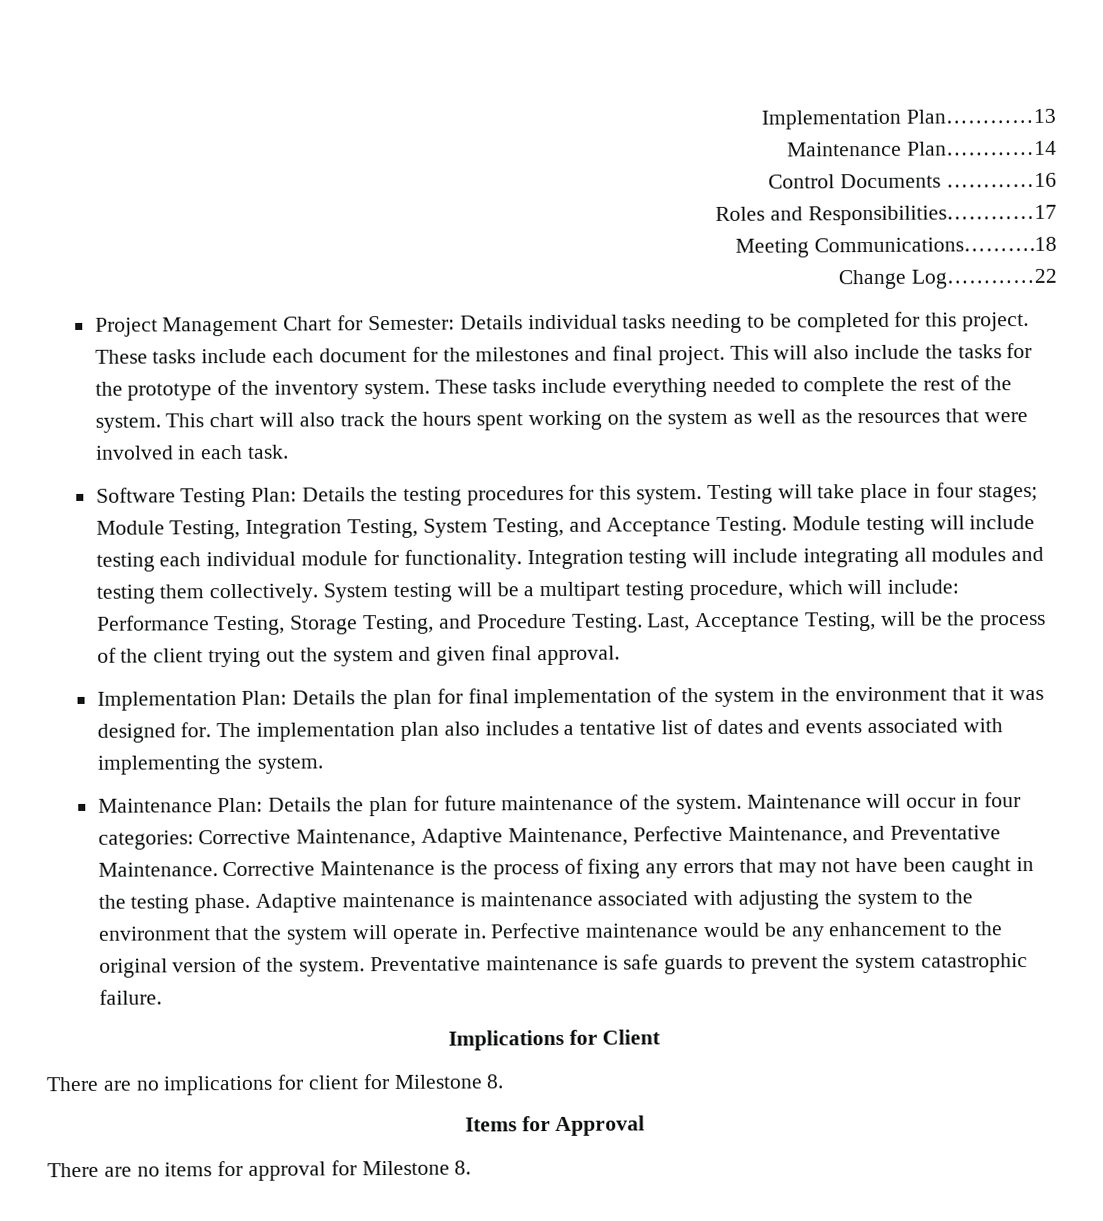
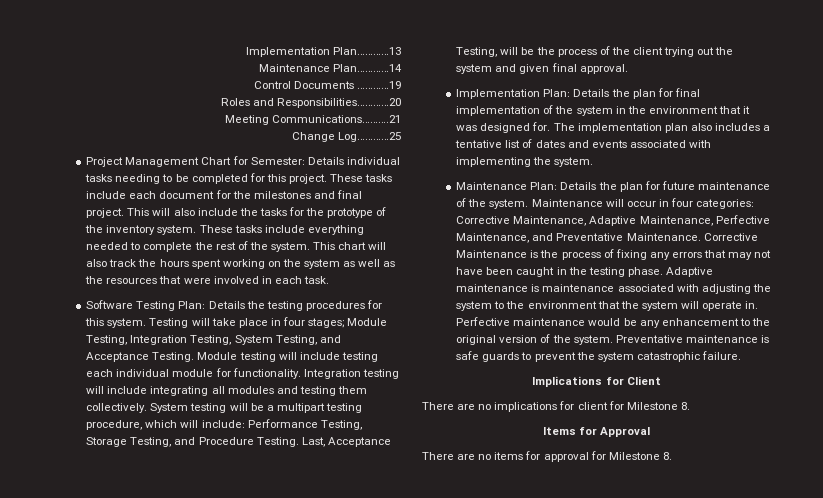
[945,172,1057,188] …………16 -> [357,81,401,89] …………19
[807,204,1057,226] Responsibilities…………17 -> [277,98,401,108] Responsibilities…………20
[813,236,1057,253] Communications……….18 -> [272,115,401,123] Communications……….21
[910,268,1057,289] Log…………22 -> [338,132,401,142] Log…………25

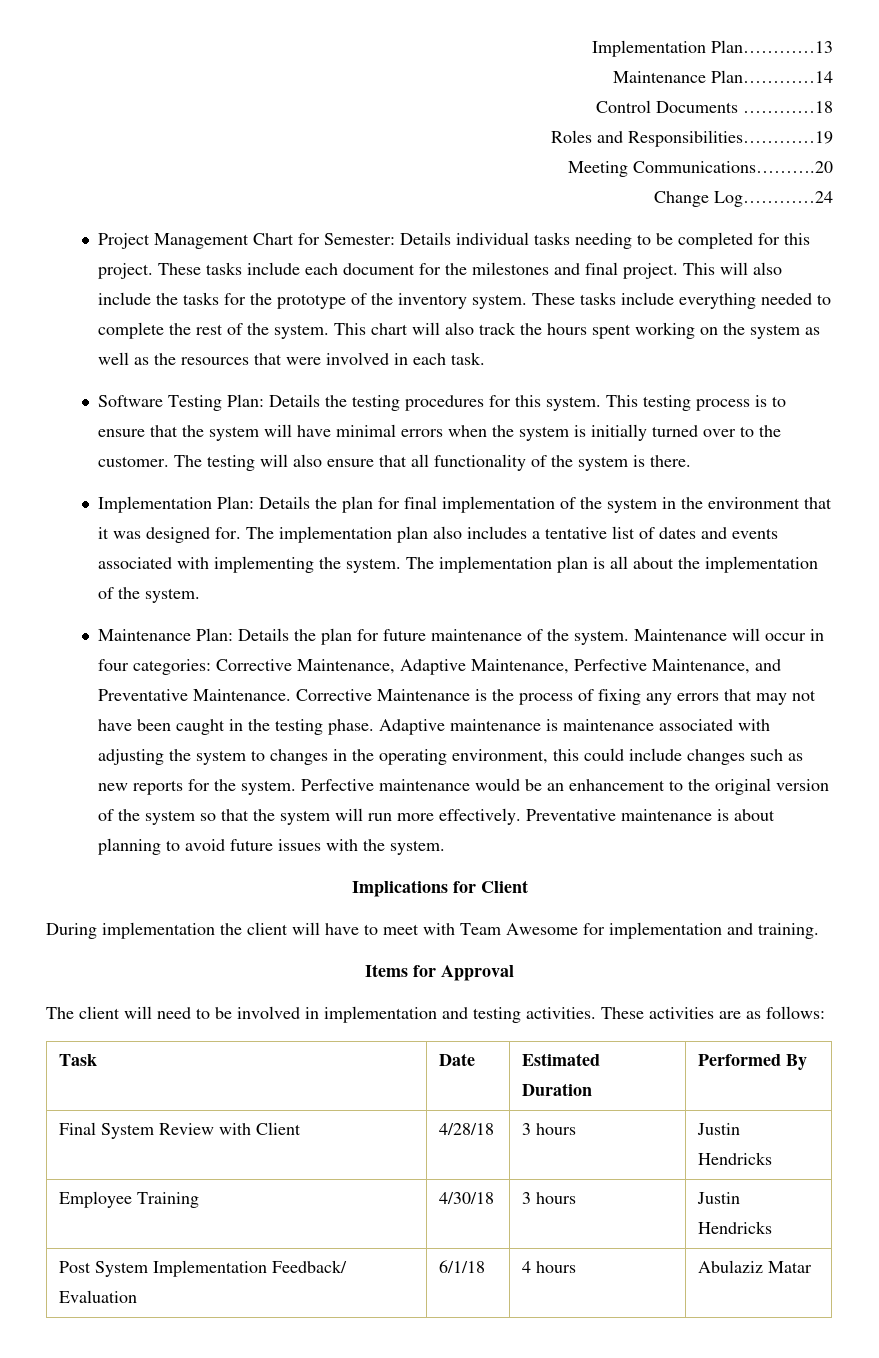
[357,81,401,89] …………19 -> [743,101,833,113] …………18
[277,98,401,108] Responsibilities…………20 -> [628,130,833,147] Responsibilities…………19
[272,115,401,123] Communications……….21 -> [633,161,833,173] Communications……….20
[338,132,401,142] Log…………25 -> [714,191,833,207] Log…………24
[149,317,388,328] [86,335,341,345] [86,352,378,362] [86,368,399,379] [86,386,367,396] [86,403,362,413] [86,419,362,430] [86,437,391,447] [456,46,734,57] [456,63,628,74] Testing will take place in four stages; Module Testing, Integration Testing, System Testing, and Acceptance Testing. Module testing will include testing each individual module for functionality. Integration testing will include integrating all modules and testing them collectively. System testing will be a multipart testing procedure, which will include: Performance Testing, Storage Testing, and Procedure Testing. Last, Acceptance Testing, will be the process of the client trying out the system and given final approval. -> [606,395,787,411] [98,424,782,441] [98,454,692,471] This testing process is to ensure that the system will have minimal errors when the system is initially turned over to the customer. The testing will also ensure that all functionality of the system is there.
(594, 162) none -> [406,556,819,573] [98,587,201,603] The implementation plan is all about the implementation of the system.
[506,301,759,311] the environment that the system will operate in. -> [270,748,804,765] [98,779,297,795] changes in the operating environment, this could include changes such as new reports for the system.
[639,320,660,328] any -> [547,783,565,791] an
[573,335,769,345] [456,351,741,362] [532,376,661,387] [422,401,690,412] [542,427,651,437] [422,451,672,462] system. Preventative maintenance is safe guards to prevent the system catastrophic failure. // Implications for Client // There are no implications for client for Milestone 8. // Items for Approval // There are no items for approval for Milestone 8. -> [145,808,776,825] [98,838,446,855] [351,880,528,897] [46,922,819,939] [365,964,514,981] [46,1006,825,1023] [59,1054,98,1066] [439,1053,476,1066] [522,1053,601,1066] [522,1083,593,1096] [698,1054,808,1070] [59,1122,302,1139] [439,1123,495,1135] [522,1123,577,1135] [697,1123,741,1135] [698,1152,773,1165] [59,1191,200,1208] [439,1192,495,1204] [522,1192,577,1204] [697,1192,741,1204] [698,1221,773,1234] [59,1260,348,1277] [59,1290,138,1303] [439,1260,486,1273] [522,1261,577,1273] [698,1260,813,1273] system so that the system will run more effectively. Preventative maintenance is about planning to avoid future issues with the system. // Implications for Client // During implementation the client will have to meet with Team Awesome for implementation and training. // Items for Approval // The client will need to be involved in implementation and testing activities. These activities are as follows: // Task | Date | Estimated Duration | Performed By // Final System Review with Client | 4/28/18 | 3 hours | Justin Hendricks // Employee Training | 4/30/18 | 3 hours | Justin Hendricks // Post System Implementation Feedback/ Evaluation | 6/1/18 | 4 hours | Abulaziz Matar

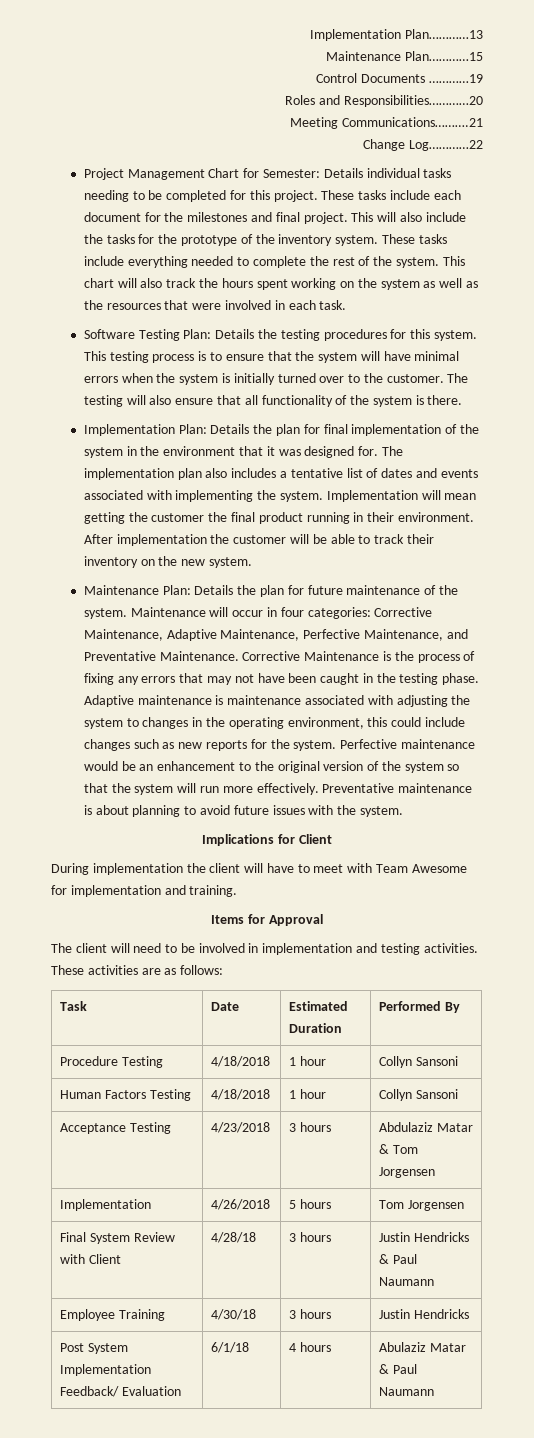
[711,70,833,83] Plan…………14 -> [405,51,483,61] Plan…………15
[743,101,833,113] …………18 -> [428,74,483,83] …………19
[628,130,833,147] Responsibilities…………19 -> [343,95,483,107] Responsibilities…………20
[633,161,833,173] Communications……….20 -> [342,117,483,127] Communications……….21
[714,191,833,207] Log…………24 -> [409,140,483,151] Log…………22
[406,556,819,573] [98,587,141,599] The implementation plan is all about the implementation of the -> [326,490,477,502] [83,512,474,524] [83,534,434,546] [83,556,206,568] Implementation will mean getting the customer the final product running in their environment. After implementation the customer will be able to track their inventory on the new
(808, 1062) none -> [59,1056,163,1068] [210,1056,270,1067] [288,1056,326,1066] [378,1056,458,1068] [59,1089,191,1101] [210,1089,270,1100] [288,1089,326,1099] [378,1089,458,1101] [59,1122,171,1134] [210,1122,270,1133] [288,1122,331,1132] [378,1122,473,1132] [378,1144,418,1154] [378,1167,435,1178] [59,1199,151,1211] [210,1199,270,1210] [288,1199,331,1209] [378,1200,464,1211] // Procedure Testing | 4/18/2018 | 1 hour | Collyn Sansoni // Human Factors Testing | 4/18/2018 | 1 hour | Collyn Sansoni // Acceptance Testing | 4/23/2018 | 3 hours | Abdulaziz Matar & Tom Jorgensen // Implementation | 4/26/2018 | 5 hours | Tom Jorgensen
(773, 1158) none -> [378,1254,417,1264] [378,1277,434,1286] & Paul Naumann
(813, 1267) none -> [378,1364,417,1374] [378,1387,434,1396] & Paul Naumann

